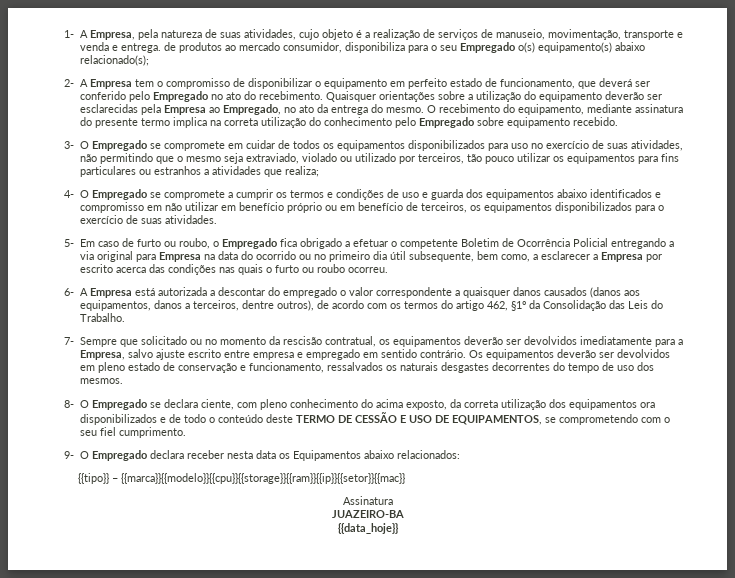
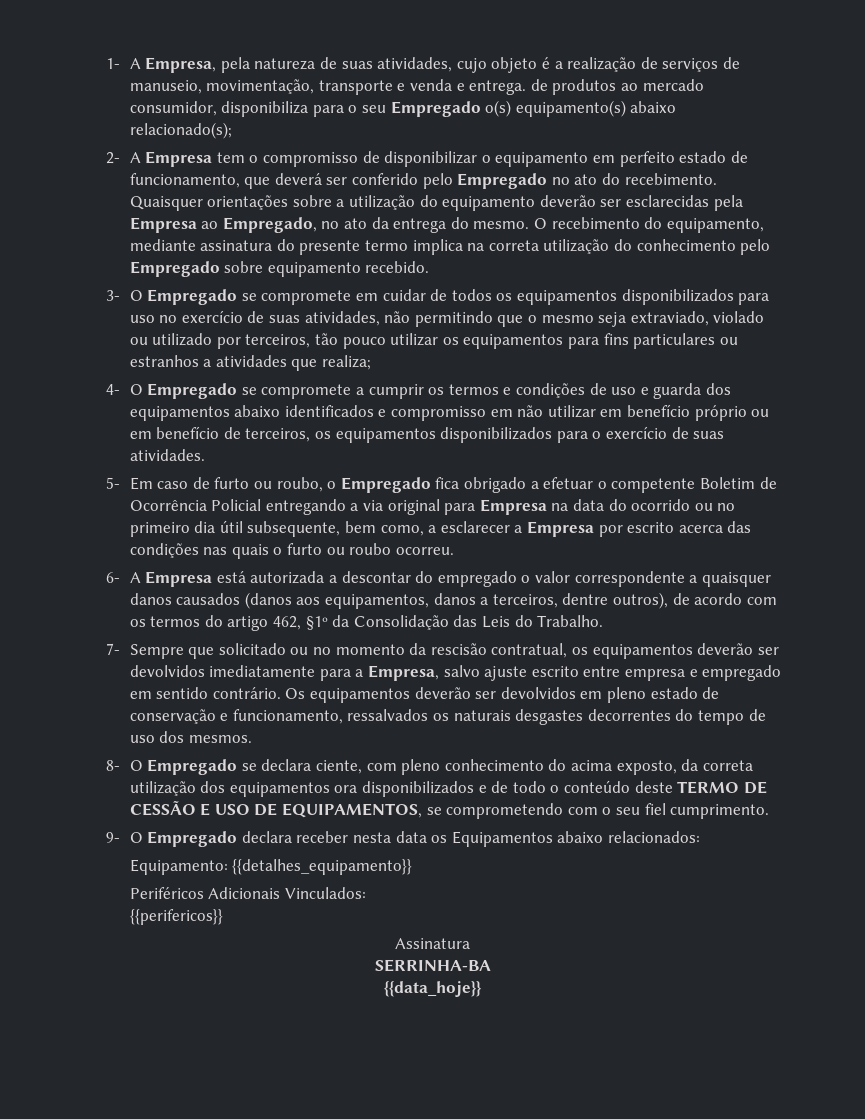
[78,473,406,484] {{tipo}} – {{marca}}{{modelo}}{{cpu}}{{storage}}{{ram}}{{ip}}{{setor}}{{mac}} -> [129,859,413,875] [129,887,366,899] [129,909,223,925] Equipamento: {{detalhes_equipamento}} // Periféricos Adicionais Vinculados: // {{perifericos}}
[331,510,404,518] JUAZEIRO-BA -> [374,959,491,972] SERRINHA-BA

